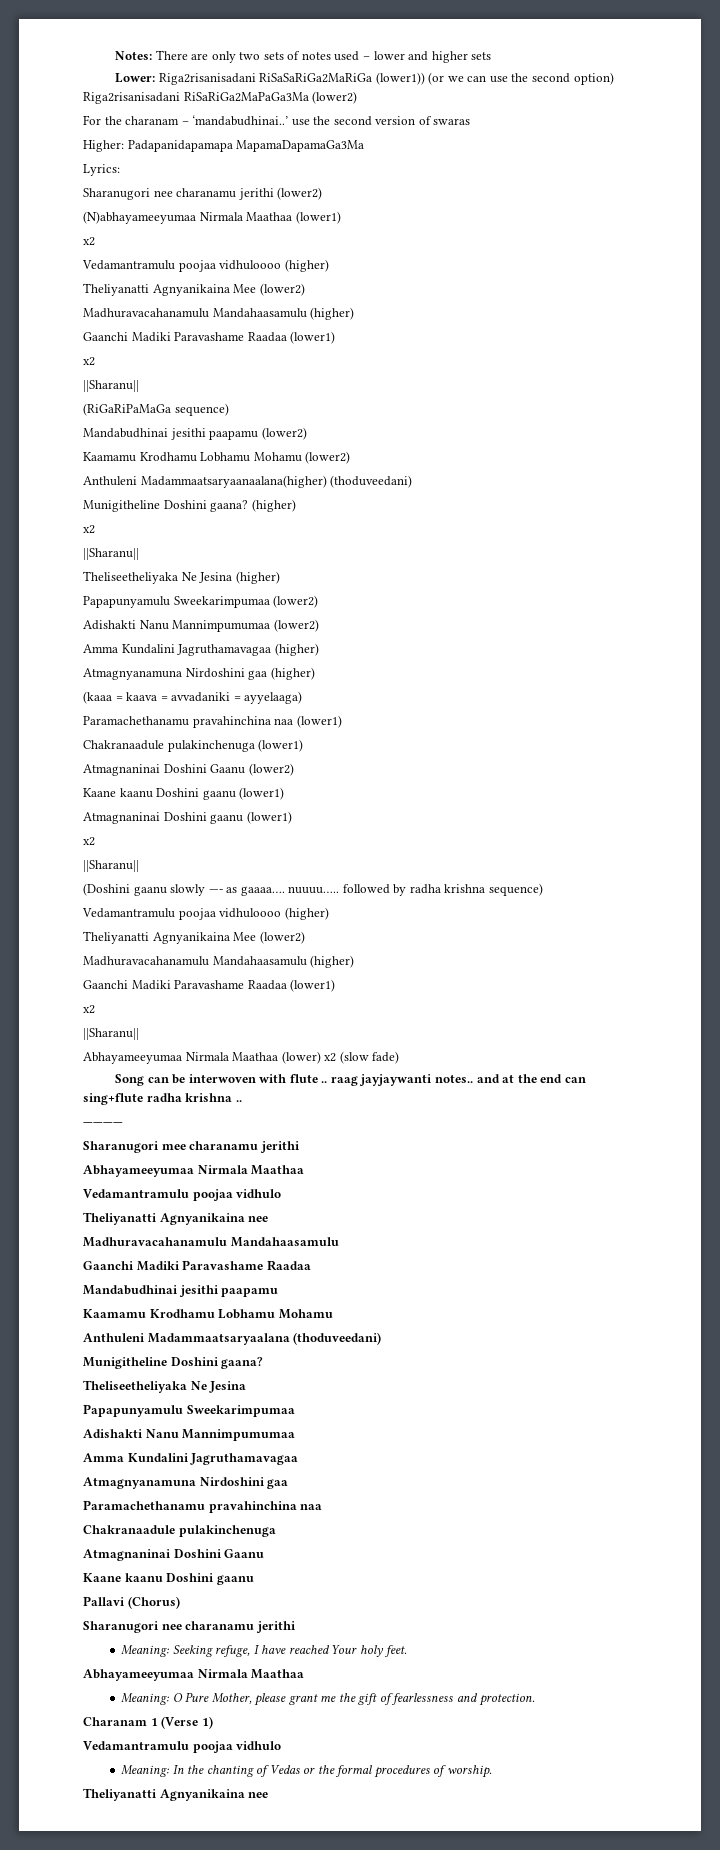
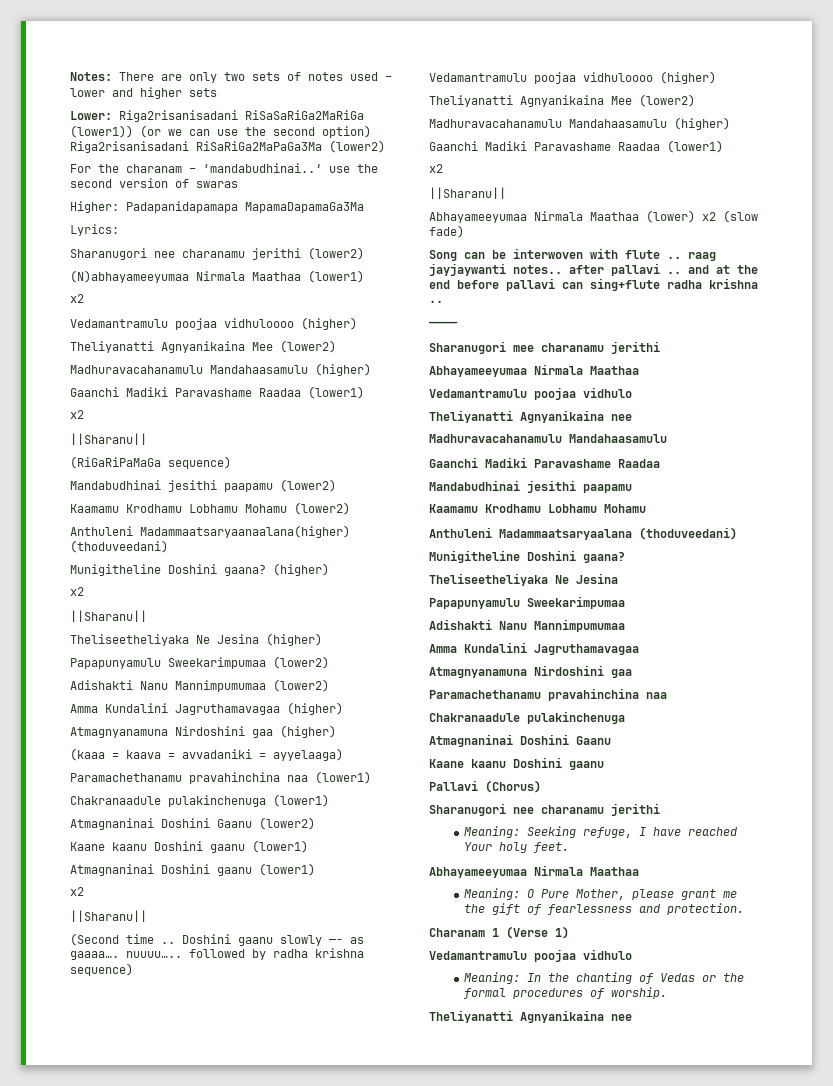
[83,883,130,896] (Doshini -> [70,933,231,946] (Second time .. Doshini
(473, 1078) none -> [569,263,681,276] after pallavi ..
(563, 1078) none -> [457,278,555,291] before pallavi

